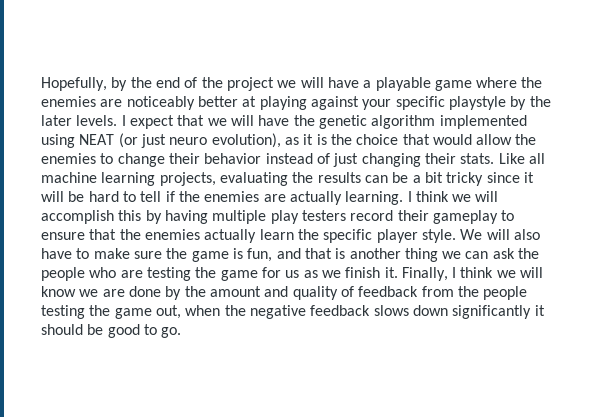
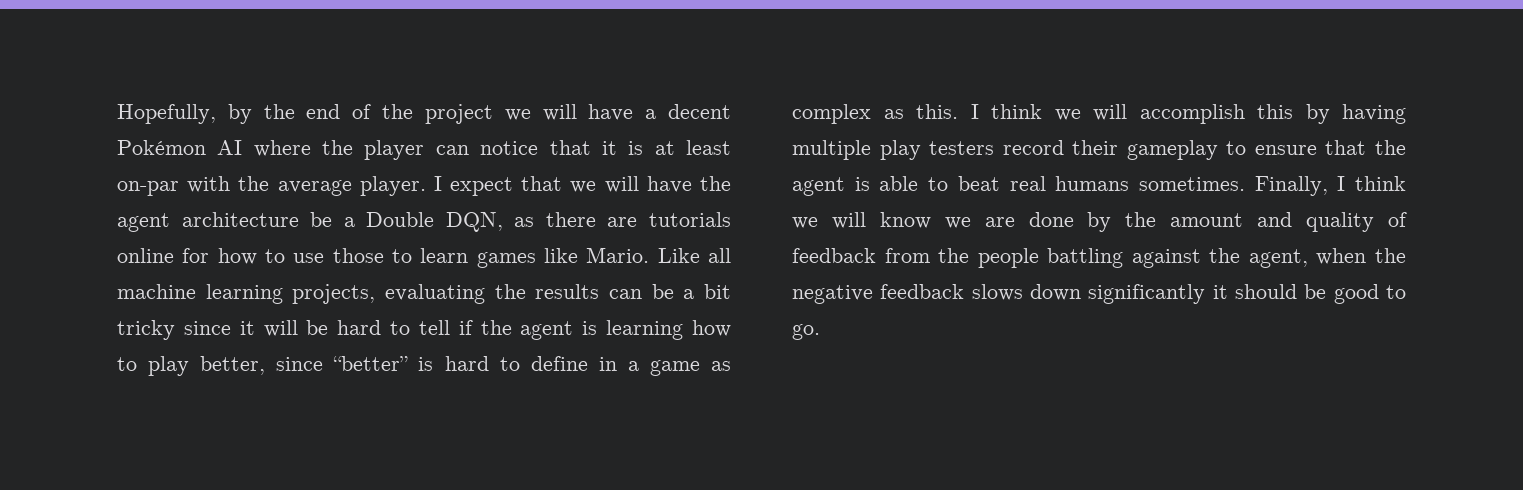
[375,77,543,91] [41,96,551,110] [41,115,118,126] playable game where the enemies are noticeably better at playing against your specific playstyle by the later levels. -> [668,104,731,119] [117,140,732,160] [117,176,426,196] decent Pokémon AI where the player can notice that it is at least on-par with the average player.
[318,115,527,129] [41,133,537,148] [41,153,495,167] genetic algorithm implemented using NEAT (or just neuro evolution), as it is the choice that would allow the enemies to change their behavior instead of just changing their stats. -> [117,212,731,232] [117,247,650,268] agent architecture be a Double DQN, as there are tutorials online for how to use those to learn games like Mario.
[204,191,404,205] enemies are actually learning. -> [520,320,731,340] [117,356,731,376] [792,104,958,124] agent is learning how to play better, since “better” is hard to define in a game as complex as this.
[144,229,540,243] [41,248,540,262] [41,267,398,281] enemies actually learn the specific player style. We will also have to make sure the game is fun, and that is another thing we can ask the people who are testing the game for us as we finish it. -> [792,176,1245,196] agent is able to beat real humans sometimes.
[41,305,181,319] testing the game out, -> [1047,248,1308,268] battling against the agent,

